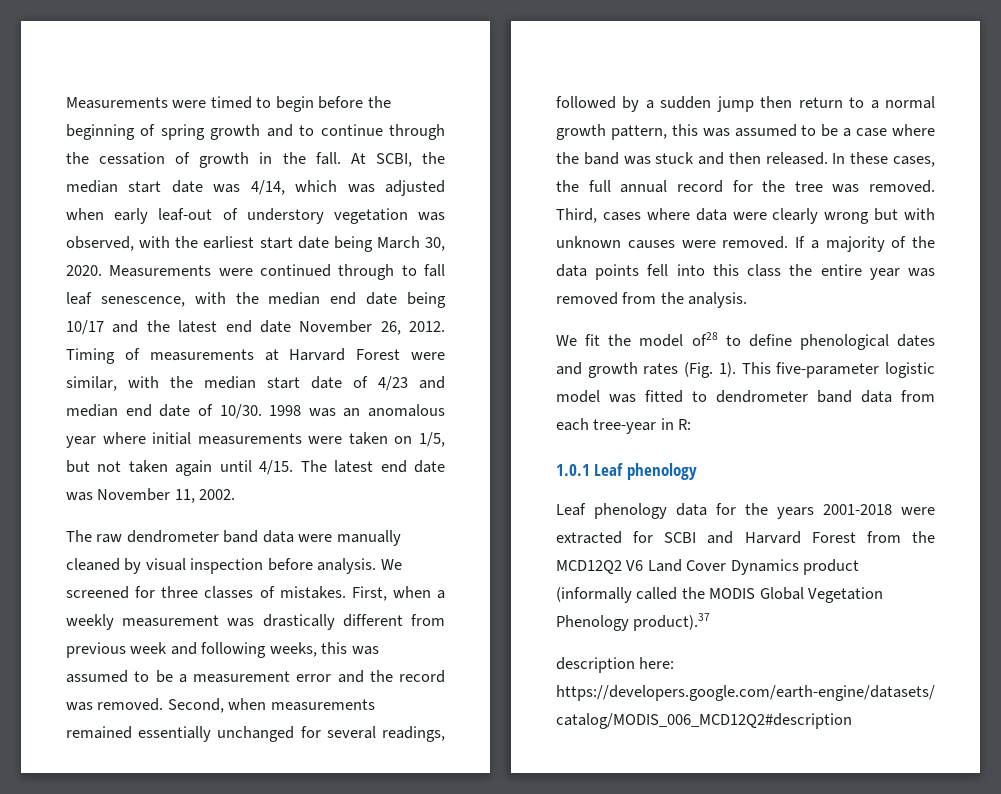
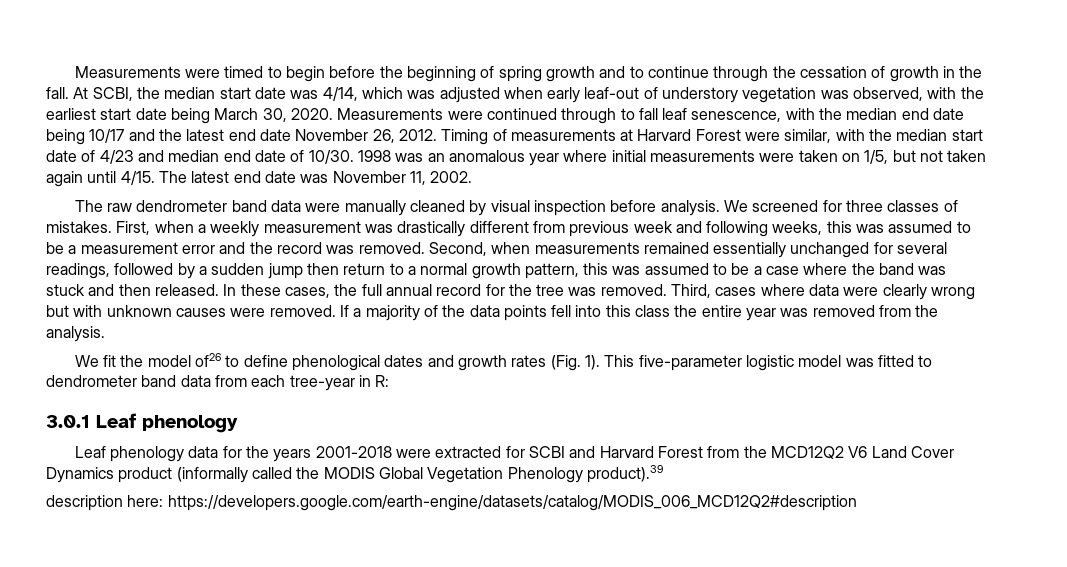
[691,332,718,346] of28 -> [195,353,222,367] of26
[556,464,590,476] 1.0.1 -> [46,415,90,428] 3.0.1
[633,613,711,631] product).37 -> [586,465,663,483] product).39

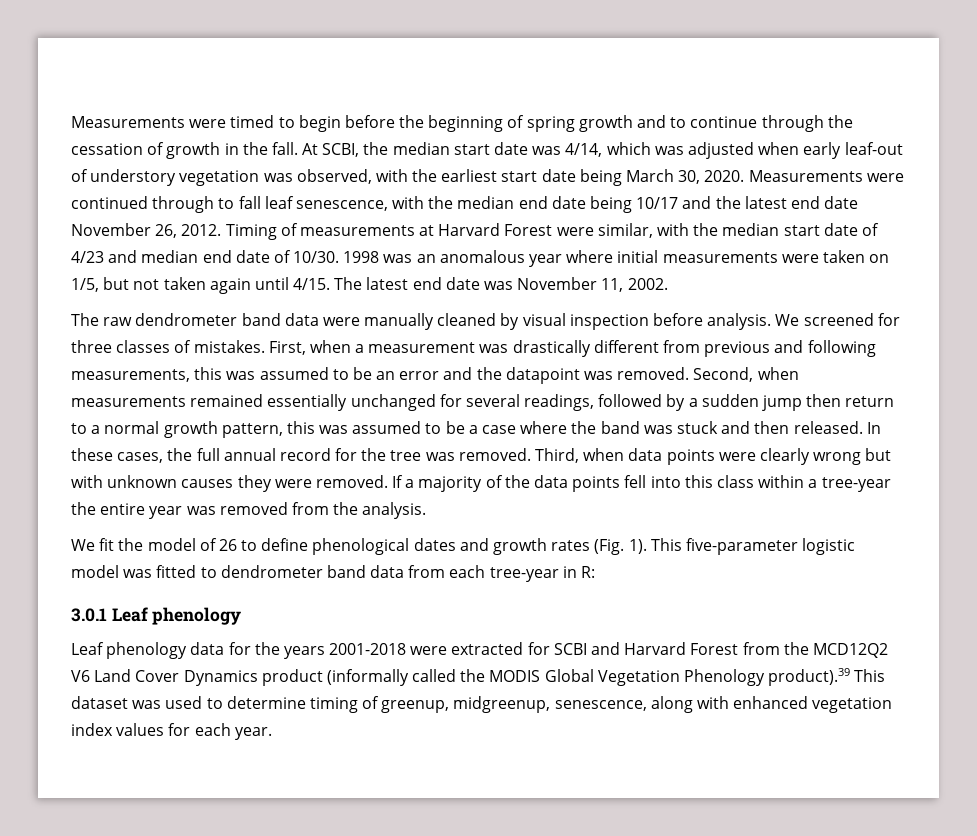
[210,221,260,237] weekly -> (365, 348) none
[633,221,673,233] week -> (771, 349) none
[772,221,971,235] [46,242,178,254] weeks, this was assumed to be a measurement -> [71,367,396,382] measurements, this was assumed to be an
[276,242,322,254] record -> [505,367,580,384] datapoint
[715,284,840,296] cases where data -> [583,448,715,465] when data points
(226, 312) none -> [237,475,272,492] they
(671, 311) none -> [758,475,891,492] within a tree-year
[195,353,222,367] of26 -> [199,538,237,551] of 26
[46,495,857,511] // description here: https://developers.google.com/earth-engine/datasets/catalog/MODIS_006_MCD12Q2#description -> [854,669,886,682] [71,696,893,713] [71,723,272,740] This dataset was used to determine timing of greenup, midgreenup, senescence, along with enhanced vegetation index values for each year.

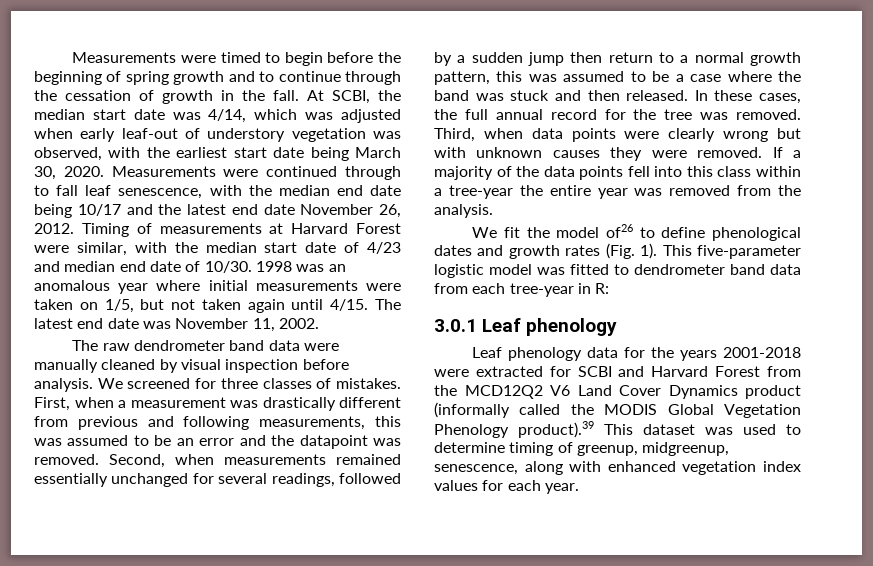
[199,538,237,551] of 26 -> [605,224,633,238] of26

